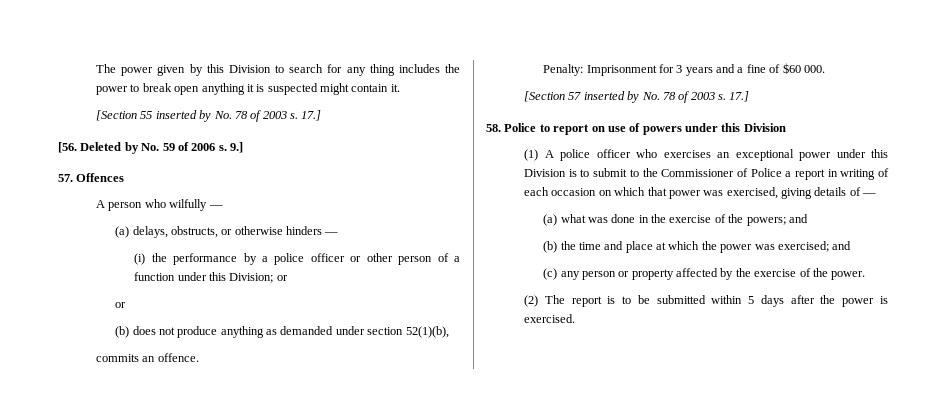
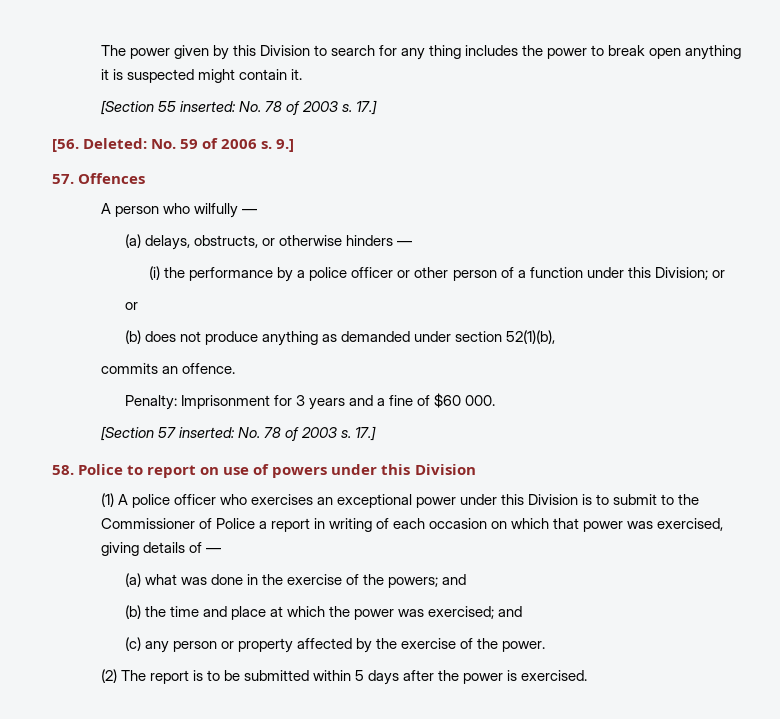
[155,110,212,122] inserted by -> [179,101,236,112] inserted:
[80,142,139,154] Deleted by -> [83,138,148,149] Deleted:
[583,91,640,103] inserted by -> [178,427,235,438] inserted:

